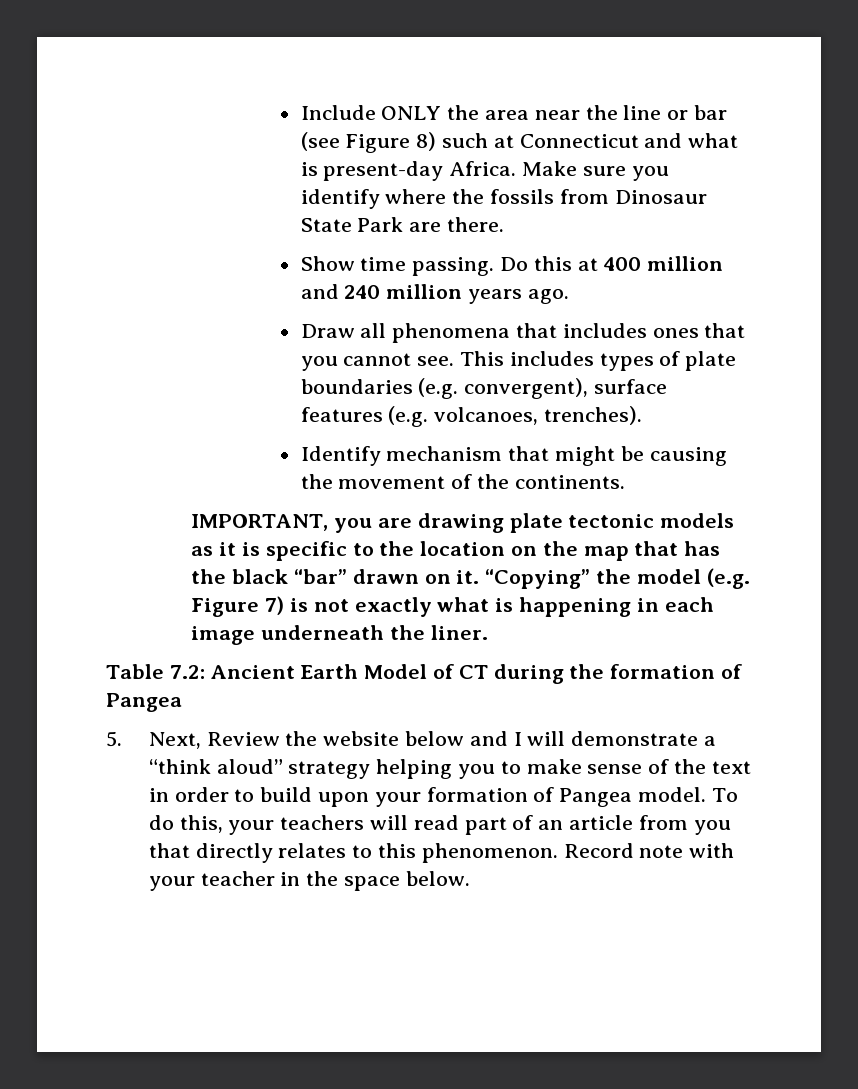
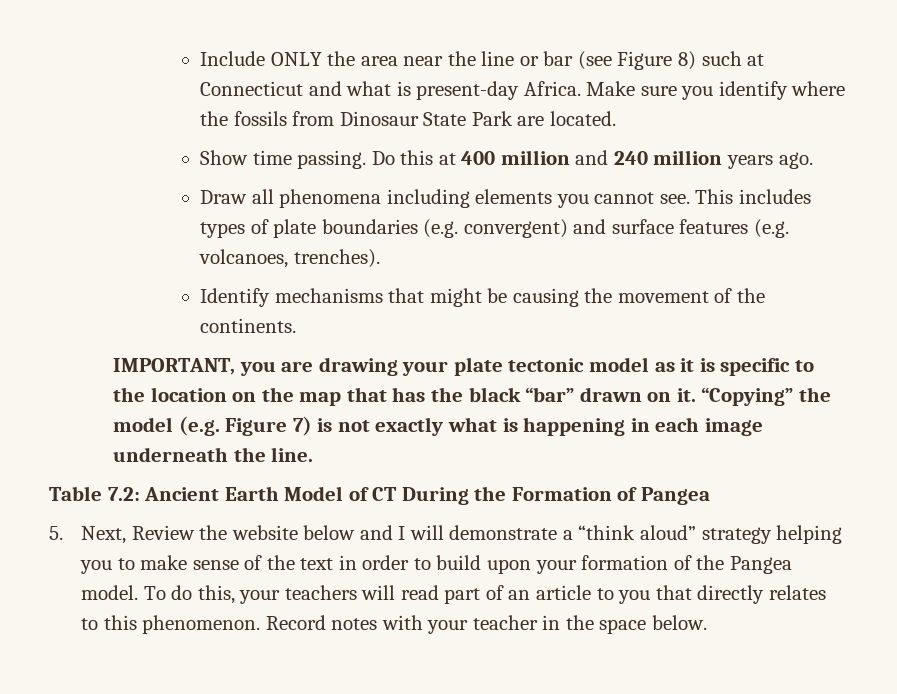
[446,217,504,232] there. -> [549,111,616,126] located.
[515,323,746,338] that includes ones that -> [386,189,553,208] including elements
[464,378,589,399] convergent), -> [463,219,607,238] convergent) and
[386,446,503,461] mechanism -> [274,288,383,303] mechanisms
(504, 523) none -> [402,361,449,376] your
[660,513,735,528] models -> [589,357,650,372] model
[430,625,488,640] liner. -> [271,447,314,462] line.
[493,664,716,684] during the formation -> [401,486,612,505] During the Formation
(555, 794) none -> [696,555,725,570] the
[638,815,688,830] from -> [596,588,614,600] to
[639,845,684,858] note -> [331,618,378,630] notes

